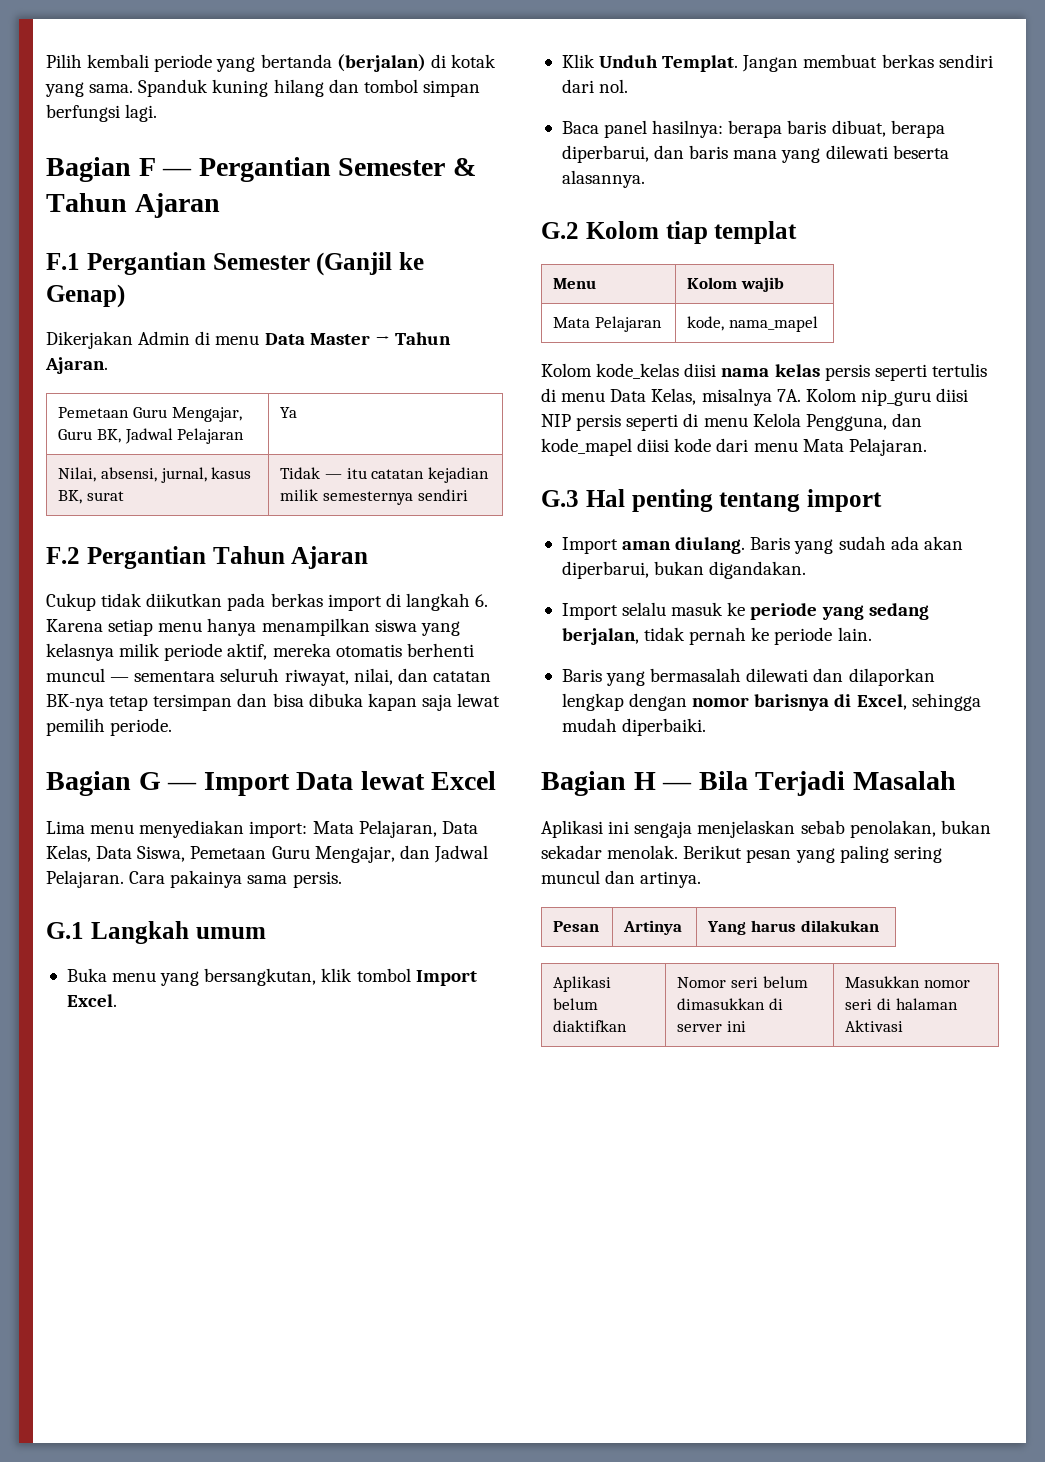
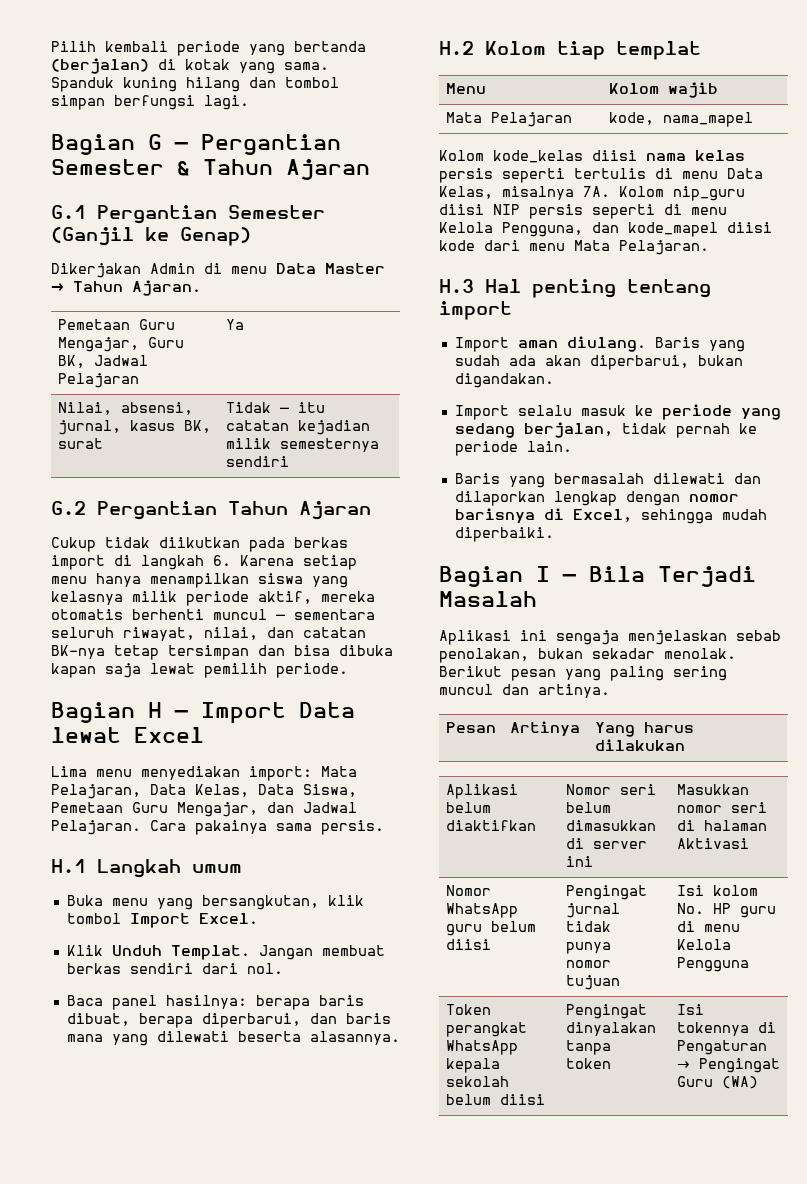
[138,158,156,176] F -> [148,134,162,150] G
[46,253,80,270] F.1 -> [51,205,86,219] G.1
[46,547,80,564] F.2 -> [51,501,86,515] G.2
[138,772,161,790] G -> [148,702,162,718] H
[46,922,84,939] G.1 -> [51,859,86,873] H.1
[541,222,579,239] G.2 -> [439,41,474,55] H.2
[541,490,579,507] G.3 -> [439,279,474,293] H.3
[633,772,656,790] H -> [536,566,550,582] I
(904, 1026) none -> [445,885,491,896] [445,903,518,918] [445,921,536,936] [445,939,491,950] [565,885,647,900] [565,903,620,918] [565,921,611,932] [565,942,611,954] [565,960,611,968] [565,975,620,990] [676,885,758,896] [676,903,776,918] [676,921,740,932] [676,939,731,950] [676,957,749,972] [445,1004,491,1015] [445,1022,527,1037] [445,1040,518,1055] [445,1058,500,1073] [445,1076,509,1087] [445,1094,545,1105] [565,1004,647,1019] [565,1022,656,1036] [565,1040,611,1055] [565,1058,611,1069] [676,1004,704,1015] [676,1022,776,1036] [676,1040,767,1055] [676,1058,780,1073] [676,1076,758,1089] // Nomor WhatsApp guru belum diisi | Pengingat jurnal tidak punya nomor tujuan | Isi kolom No. HP guru di menu Kelola Pengguna // Token perangkat WhatsApp kepala sekolah belum diisi | Pengingat dinyalakan tanpa token | Isi tokennya di Pengaturan → Pengingat Guru (WA)

